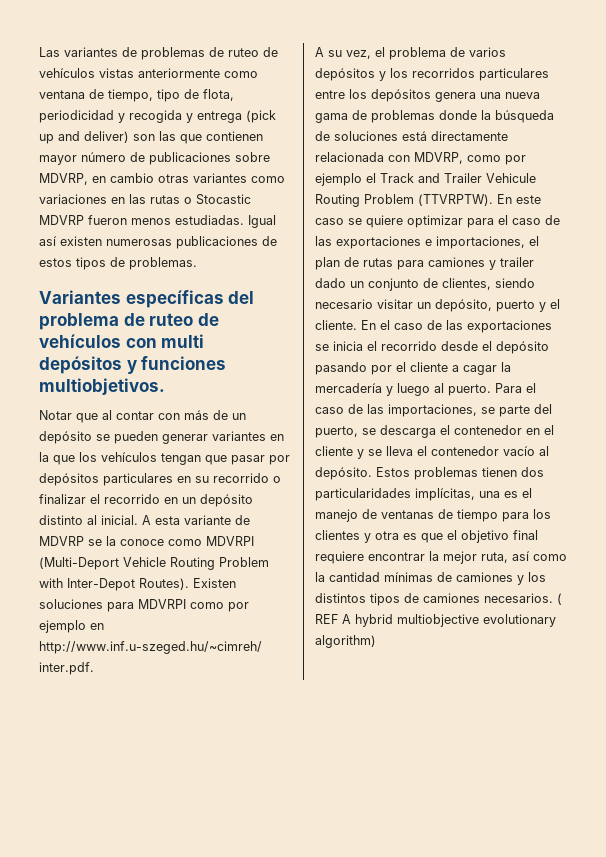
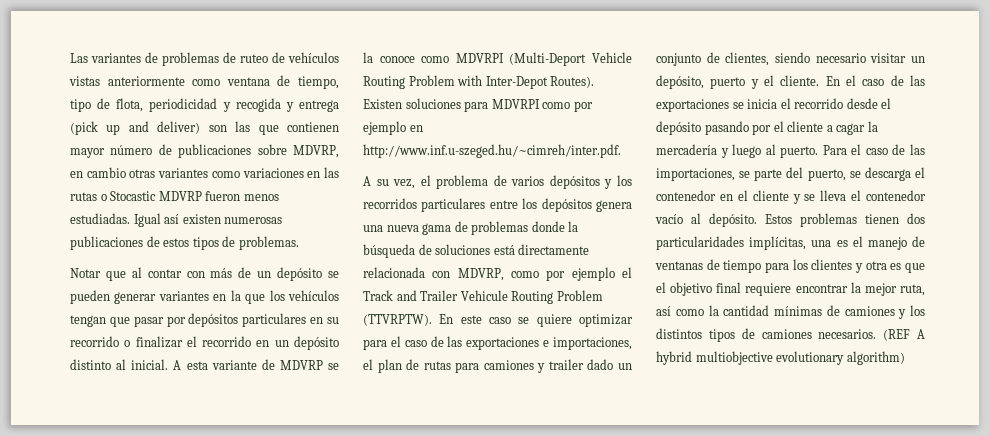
[39,290,255,308] [39,313,219,330] [39,334,205,348] [39,356,227,374] [39,378,165,395] // Variantes específicas del problema de ruteo de vehículos con multi depósitos y funciones multiobjetivos. -> (299, 243) none
[557,593,562,605] [315,614,338,624] ( REF -> [883,329,911,341] (REF

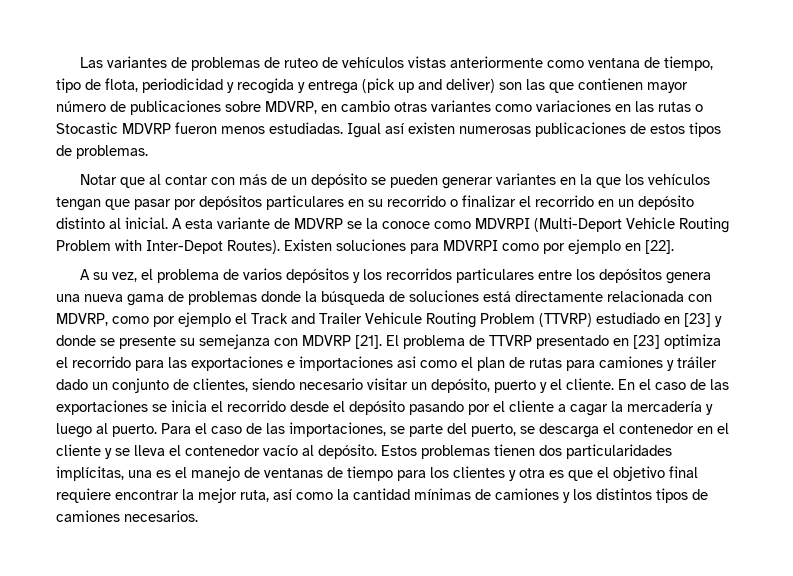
[363,144,621,158] http://www.inf.u-szeged.hu/~cimreh/inter.pdf. -> [645,240,674,254] [22].
[363,314,633,327] [363,336,632,350] (TTVRPTW). En este caso se quiere optimizar para el caso de las exportaciones e importaciones, -> [539,312,722,327] [56,334,721,349] [56,356,457,371] (TTVRP) estudiado en [23] y donde se presente su semejanza con MDVRP [21]. El problema de TTVRP presentado en [23] optimiza el recorrido para las exportaciones e importaciones asi como
[548,359,584,370] trailer -> [677,356,717,368] tráiler
[883,329,925,341] [656,351,905,365] (REF A hybrid multiobjective evolutionary algorithm) -> (198, 516) none

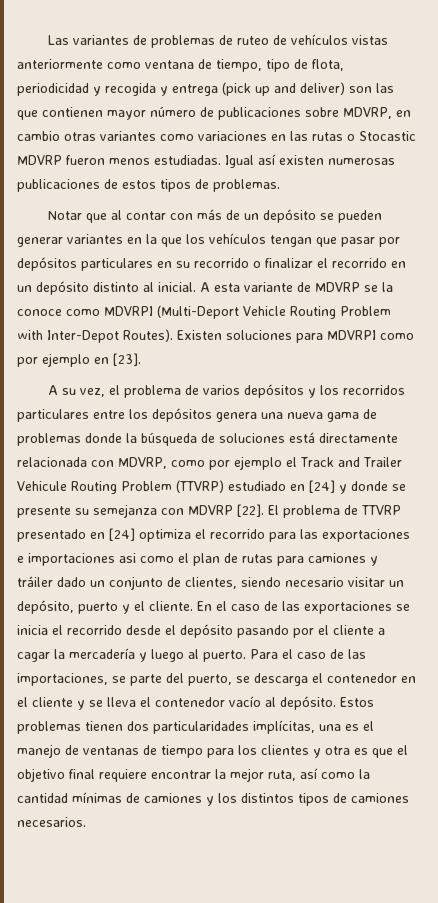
[645,240,674,254] [22]. -> [113,353,141,366] [23].
[684,313,711,327] [23] -> [309,480,335,493] [24]
[355,335,382,349] [21]. -> [237,504,264,517] [22].
[633,335,660,349] [23] -> [109,528,135,541] [24]

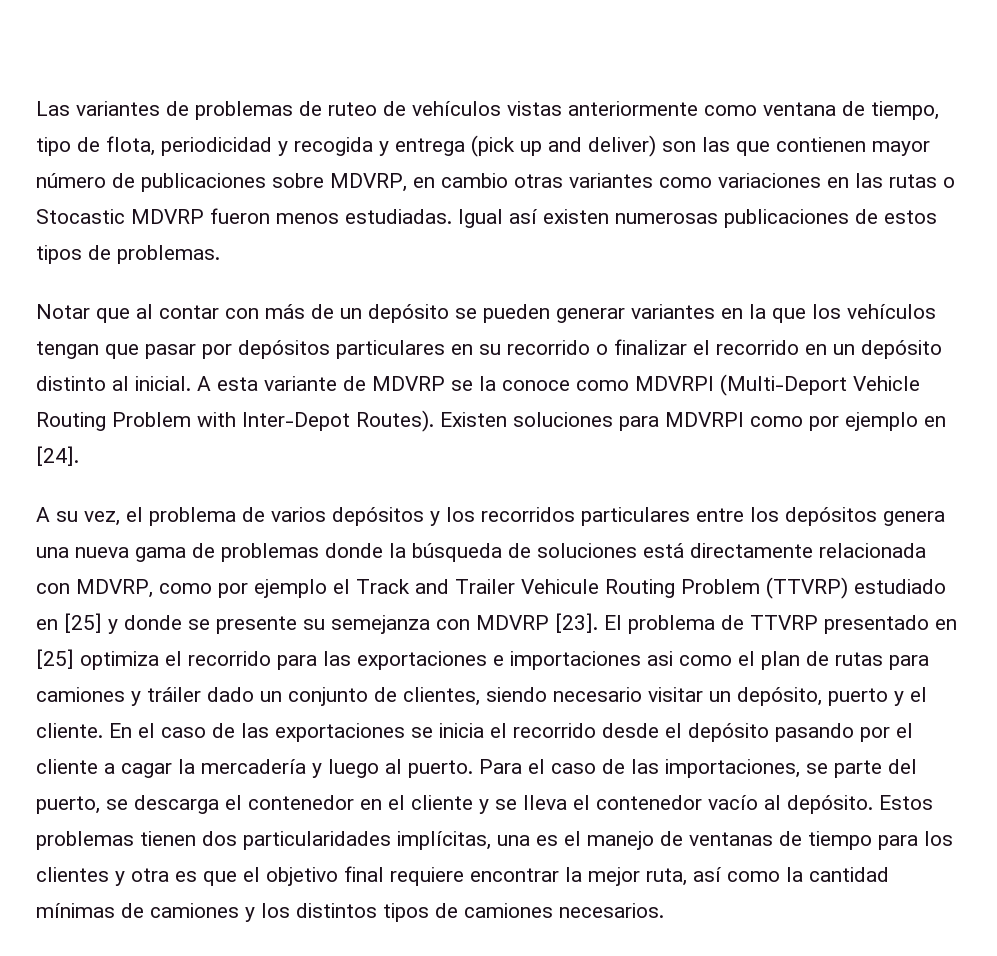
[113,353,141,366] [23]. -> [36,446,79,466] [24].
[309,480,335,493] [24] -> [64,613,102,633] [25]
[237,504,264,517] [22]. -> [555,613,598,633] [23].
[109,528,135,541] [24] -> [36,649,74,669] [25]

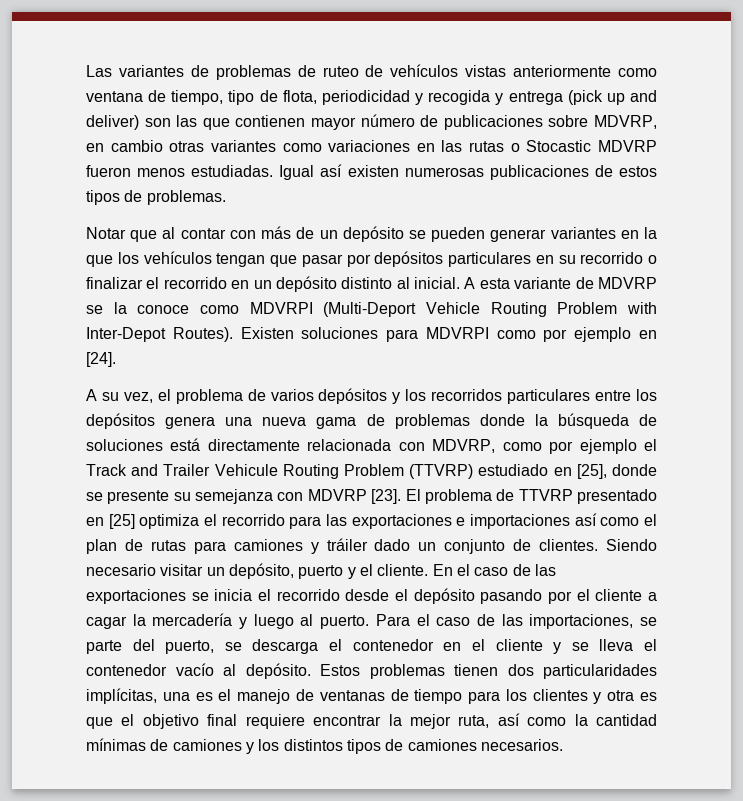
[64,613,118,634] [25] y -> [576,464,607,479] [25],
[647,651,673,666] asi -> [574,513,597,526] así
[403,687,547,706] clientes, siendo -> [539,539,658,551] clientes. Siendo

